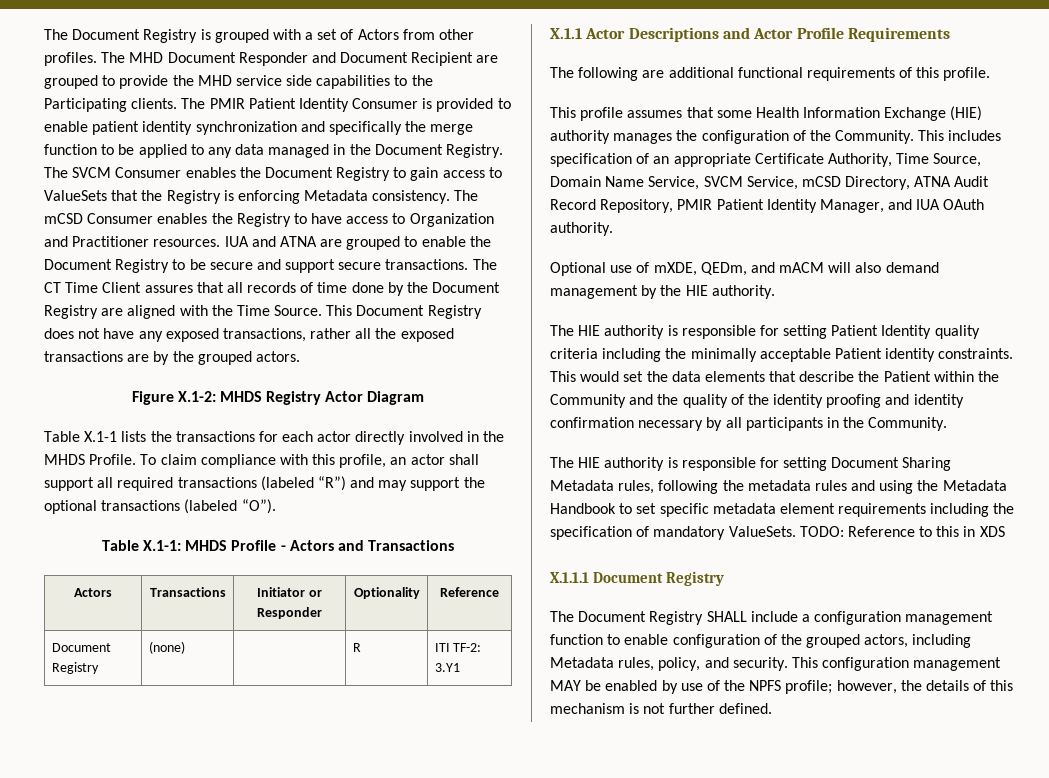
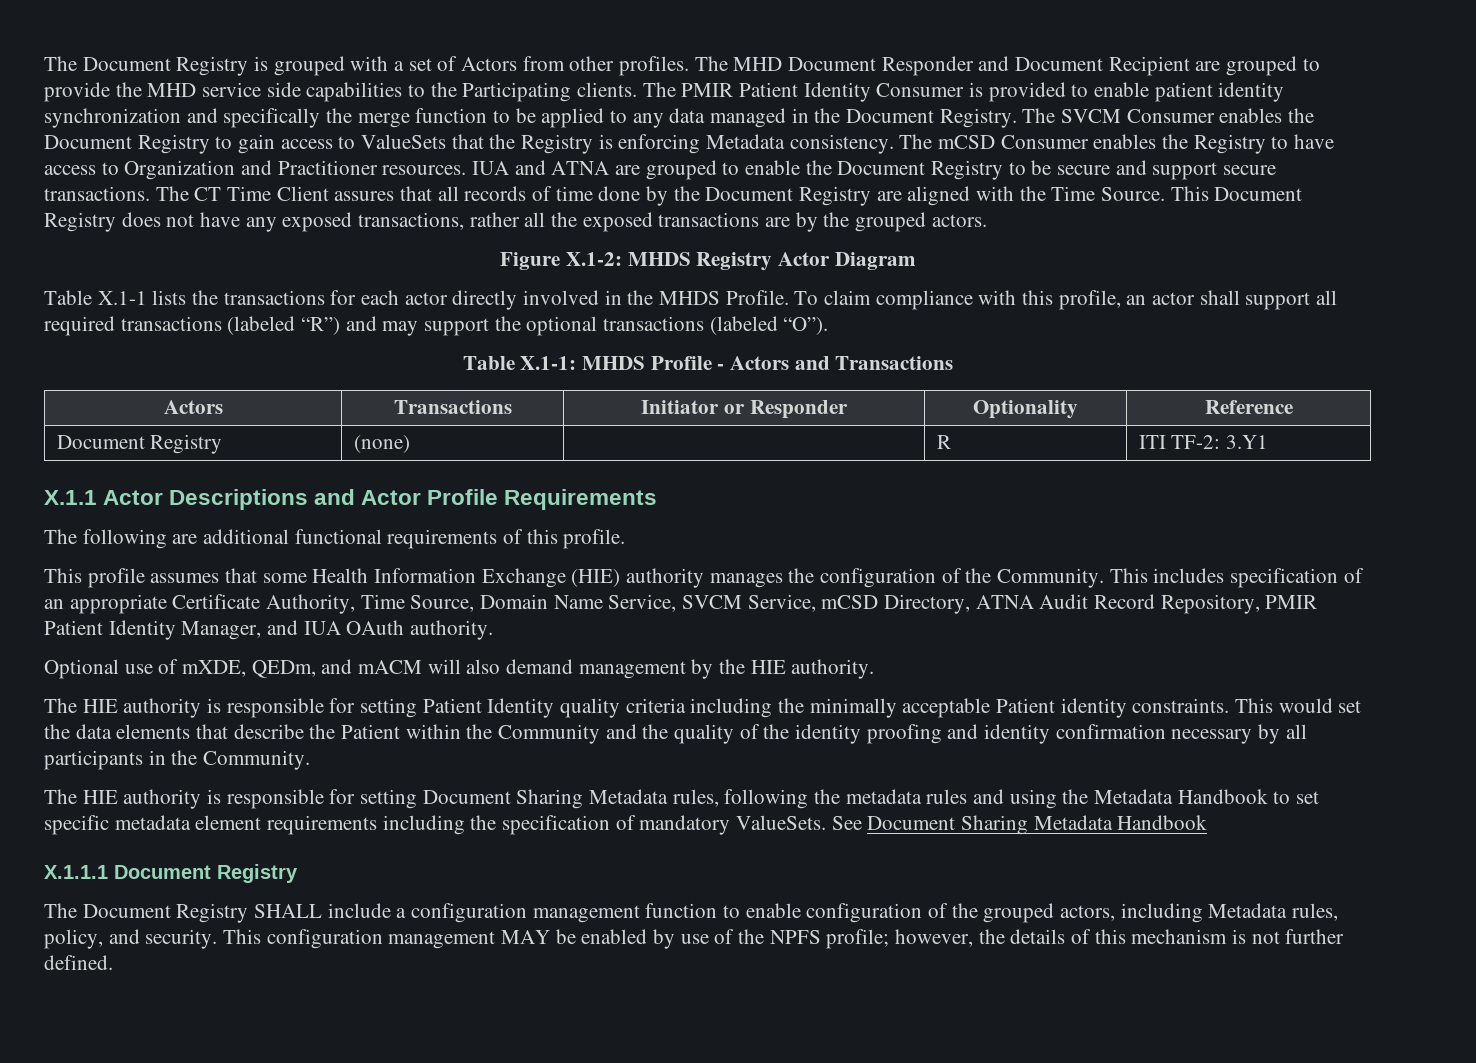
[799,526,1005,537] TODO: Reference to this in XDS -> [831,815,1208,835] See Document Sharing Metadata Handbook

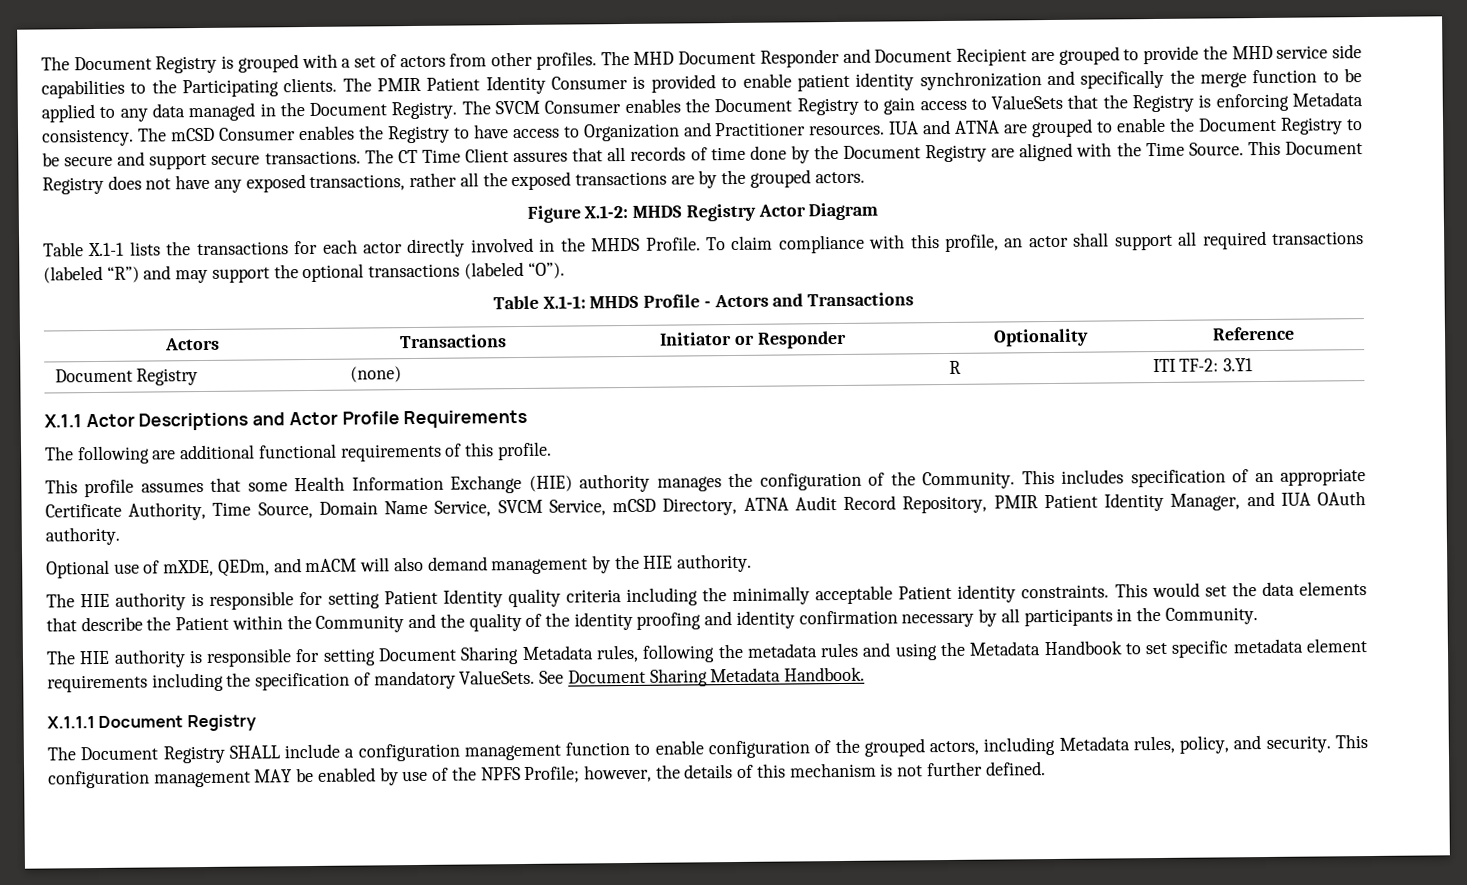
[461,57,518,71] Actors -> [399,55,446,68] actors
[1117,815,1208,830] Handbook -> [783,666,865,682] Handbook.
[826,929,890,949] profile; -> [524,765,581,783] Profile;

